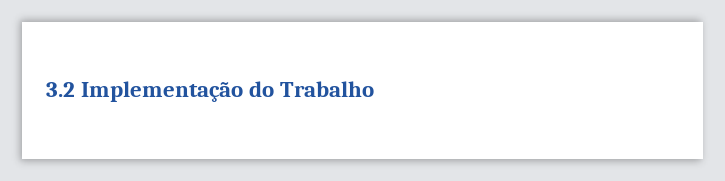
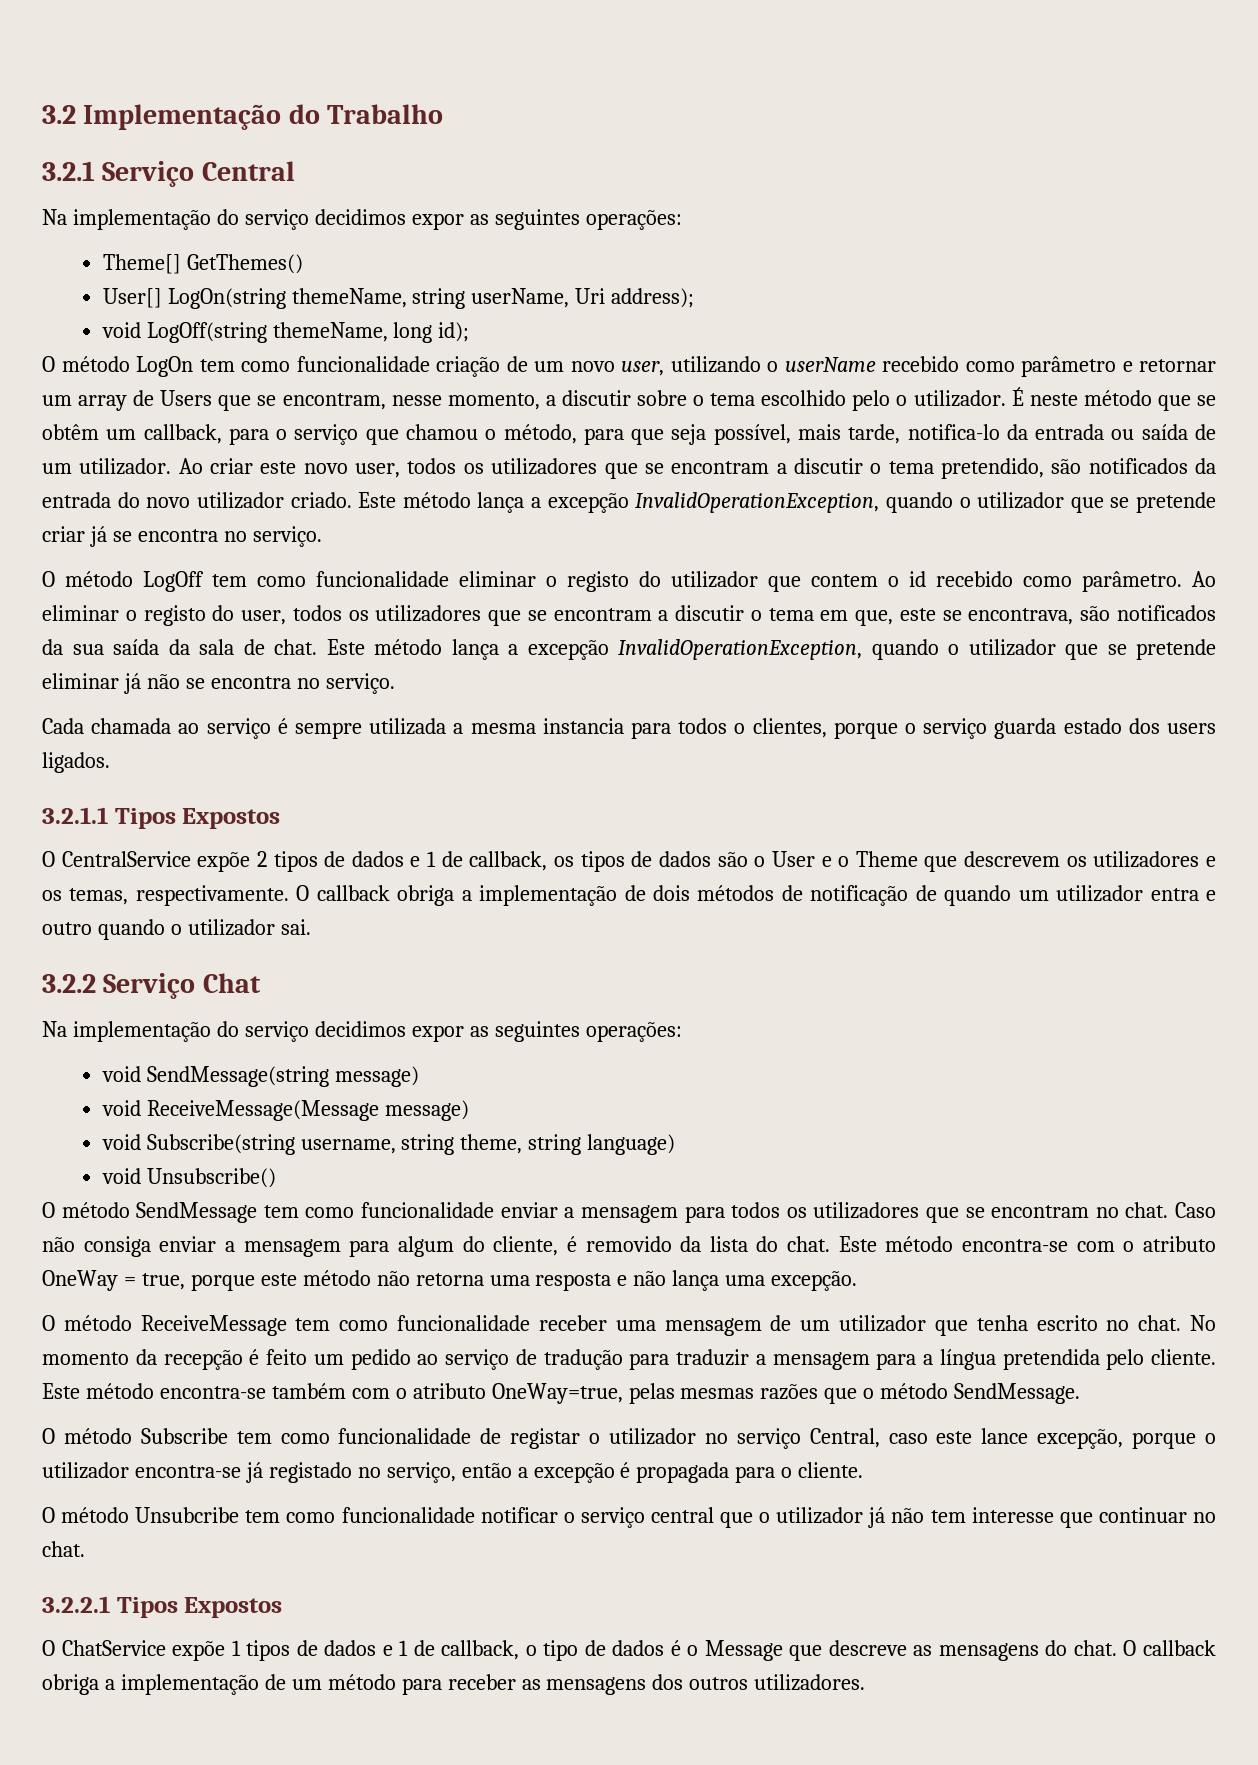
(375, 89) none -> [42,161,295,187] [42,209,682,230] [102,254,303,274] [102,288,695,309] [101,322,470,343] [42,356,1216,377] [42,387,1216,411] [42,424,1217,445] [42,458,1216,479] [42,492,1216,513] [42,526,322,547] [42,571,1216,592] [42,605,1217,626] [42,639,1216,660] [42,673,395,694] [42,718,1217,739] [42,752,110,773] [42,807,281,829] [42,851,1216,872] [42,885,1216,906] [42,919,311,940] [42,973,261,999] [42,1021,682,1042] [101,1066,419,1087] [101,1100,469,1121] [101,1134,676,1155] [101,1168,276,1188] [42,1202,1216,1223] [42,1236,1216,1257] [42,1270,858,1291] [42,1315,1217,1336] [42,1349,1216,1370] [42,1383,1081,1404] [42,1428,1217,1449] [42,1462,864,1483] [42,1507,1217,1528] [42,1541,85,1557] [42,1596,283,1618] [42,1640,1216,1661] [42,1674,866,1695] // 3.2.1 Serviço Central // Na implementação do serviço decidimos expor as seguintes operações: // Theme[] GetThemes() // User[] LogOn(string themeName, string userName, Uri address); // void LogOff(string themeName, long id); // O método LogOn tem como funcionalidade criação de um novo user, utilizando o userName recebido como parâmetro e retornar um array de Users que se encontram, nesse momento, a discutir sobre o tema escolhido pelo o utilizador. É neste método que se obtêm um callback, para o serviço que chamou o método, para que seja possível, mais tarde, notifica-lo da entrada ou saída de um utilizador. Ao criar este novo user, todos os utilizadores que se encontram a discutir o tema pretendido, são notificados da entrada do novo utilizador criado. Este método lança a excepção InvalidOperationException, quando o utilizador que se pretende criar já se encontra no serviço. // O método LogOff tem como funcionalidade eliminar o registo do utilizador que contem o id recebido como parâmetro. Ao eliminar o registo do user, todos os utilizadores que se encontram a discutir o tema em que, este se encontrava, são notificados da sua saída da sala de chat. Este método lança a excepção InvalidOperationException, quando o utilizador que se pretende eliminar já não se encontra no serviço. // Cada chamada ao serviço é sempre utilizada a mesma instancia para todos o clientes, porque o serviço guarda estado dos users ligados. // 3.2.1.1 Tipos Expostos // O CentralService expõe 2 tipos de dados e 1 de callback, os tipos de dados são o User e o Theme que descrevem os utilizadores e os temas, respectivamente. O callback obriga a implementação de dois métodos de notificação de quando um utilizador entra e outro quando o utilizador sai. // 3.2.2 Serviço Chat // Na implementação do serviço decidimos expor as seguintes operações: // void SendMessage(string message) // void ReceiveMessage(Message message) // void Subscribe(string username, string theme, string language) // void Unsubscribe() // O método SendMessage tem como funcionalidade enviar a mensagem para todos os utilizadores que se encontram no chat. Caso não consiga enviar a mensagem para algum do cliente, é removido da lista do chat. Este método encontra-se com o atributo OneWay = true, porque este método não retorna uma resposta e não lança uma excepção. // O método ReceiveMessage tem como funcionalidade receber uma mensagem de um utilizador que tenha escrito no chat. No momento da recepção é feito um pedido ao serviço de tradução para traduzir a mensagem para a língua pretendida pelo cliente. Este método encontra-se também com o atributo OneWay=true, pelas mesmas razões que o método SendMessage. // O método Subscribe tem como funcionalidade de registar o utilizador no serviço Central, caso este lance excepção, porque o utilizador encontra-se já registado no serviço, então a excepção é propagada para o cliente. // O método Unsubcribe tem como funcionalidade notificar o serviço central que o utilizador já não tem interesse que continuar no chat. // 3.2.2.1 Tipos Expostos // O ChatService expõe 1 tipos de dados e 1 de callback, o tipo de dados é o Message que descreve as mensagens do chat. O callback obriga a implementação de um método para receber as mensagens dos outros utilizadores.

